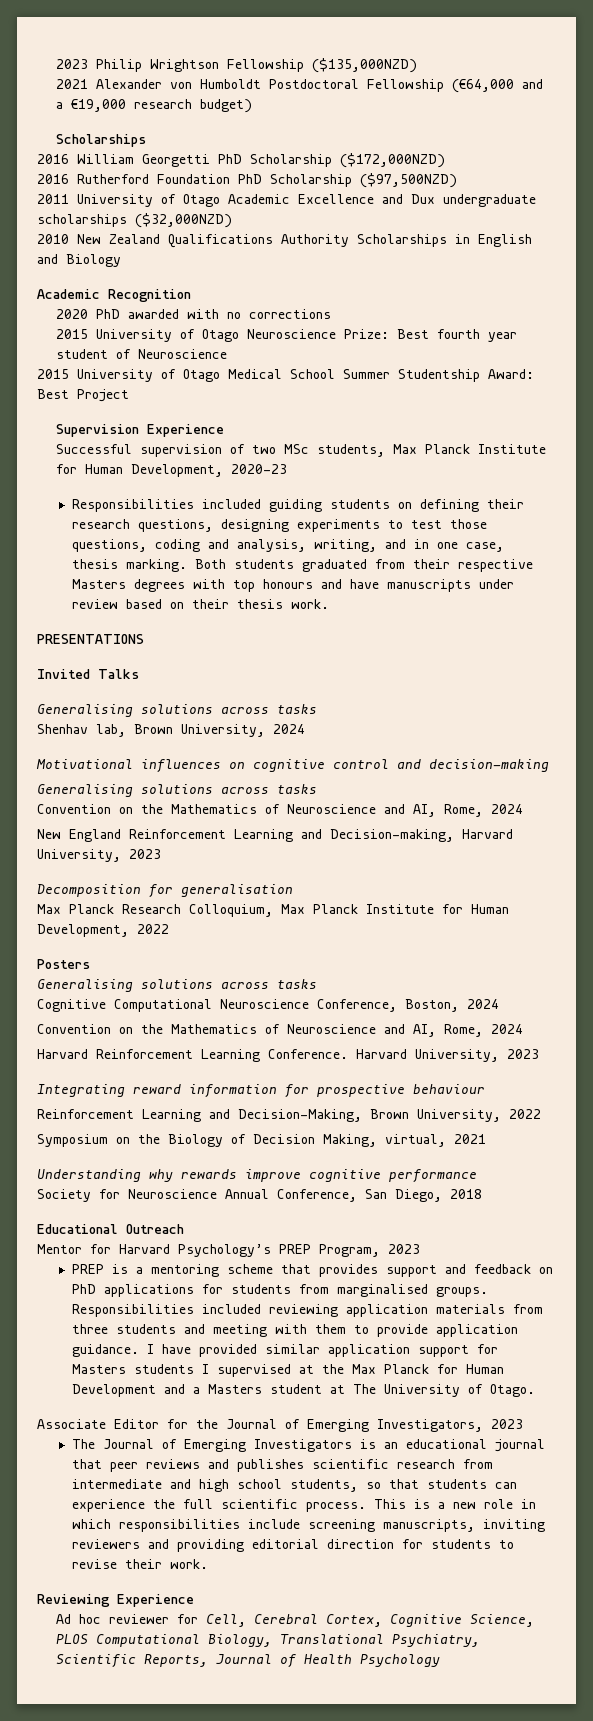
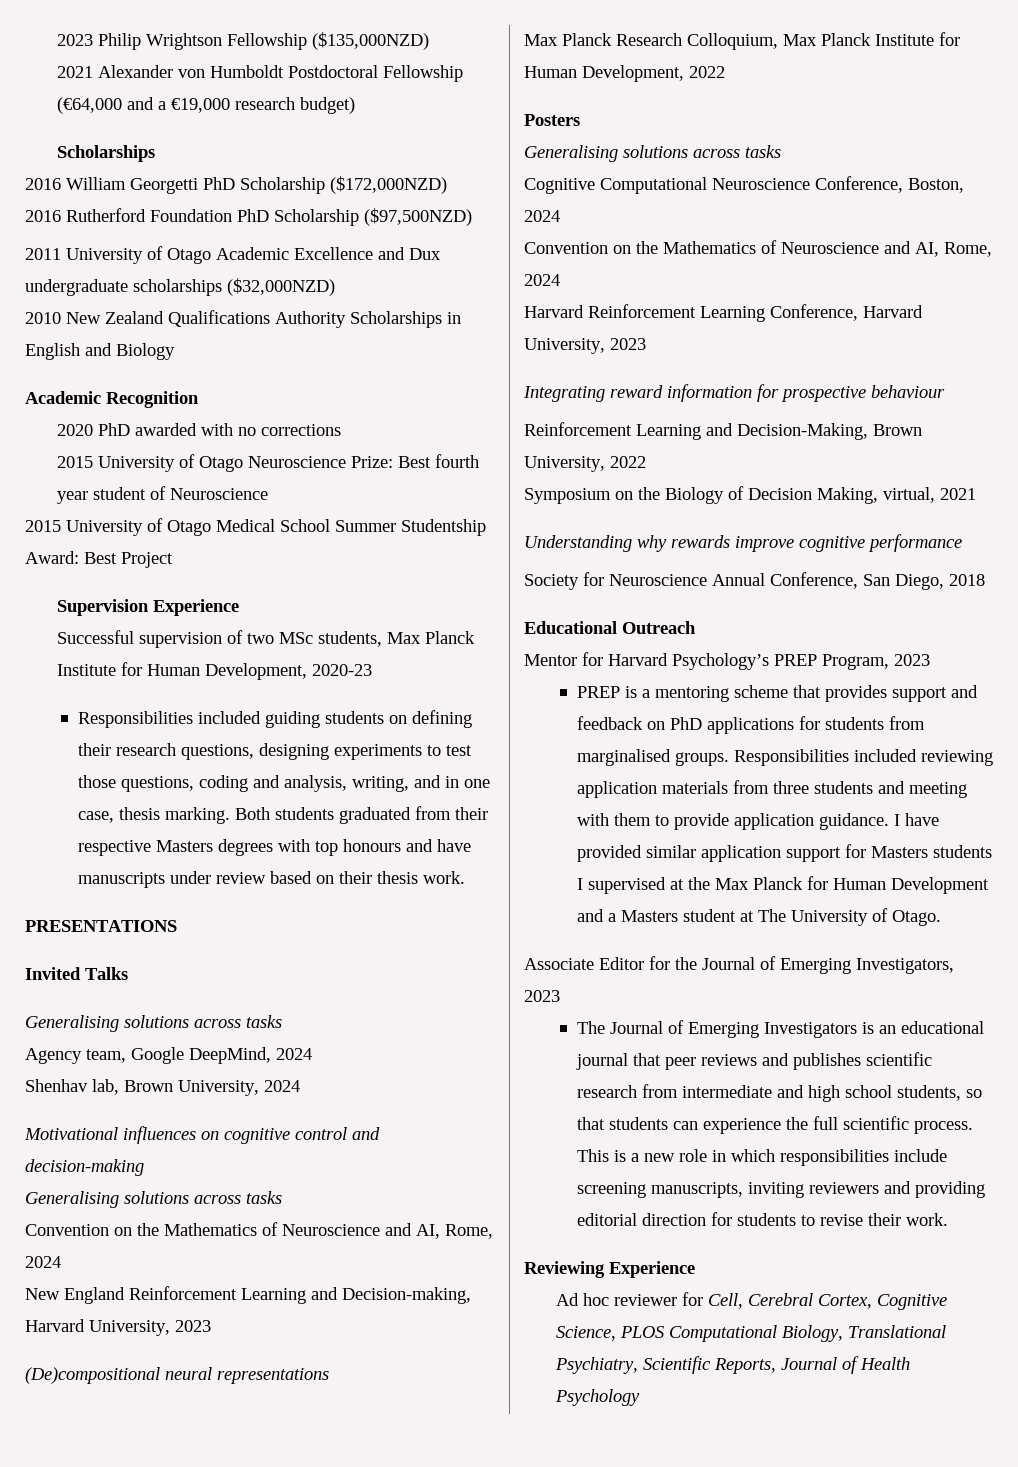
(317, 709) none -> [25,1047,312,1064] // Agency team, Google DeepMind, 2024
[37,884,293,898] Decomposition for generalisation -> [25,1367,329,1384] (De)compositional neural representations
[268,1049,348,1059] Conference. -> [770,304,858,321] Conference,

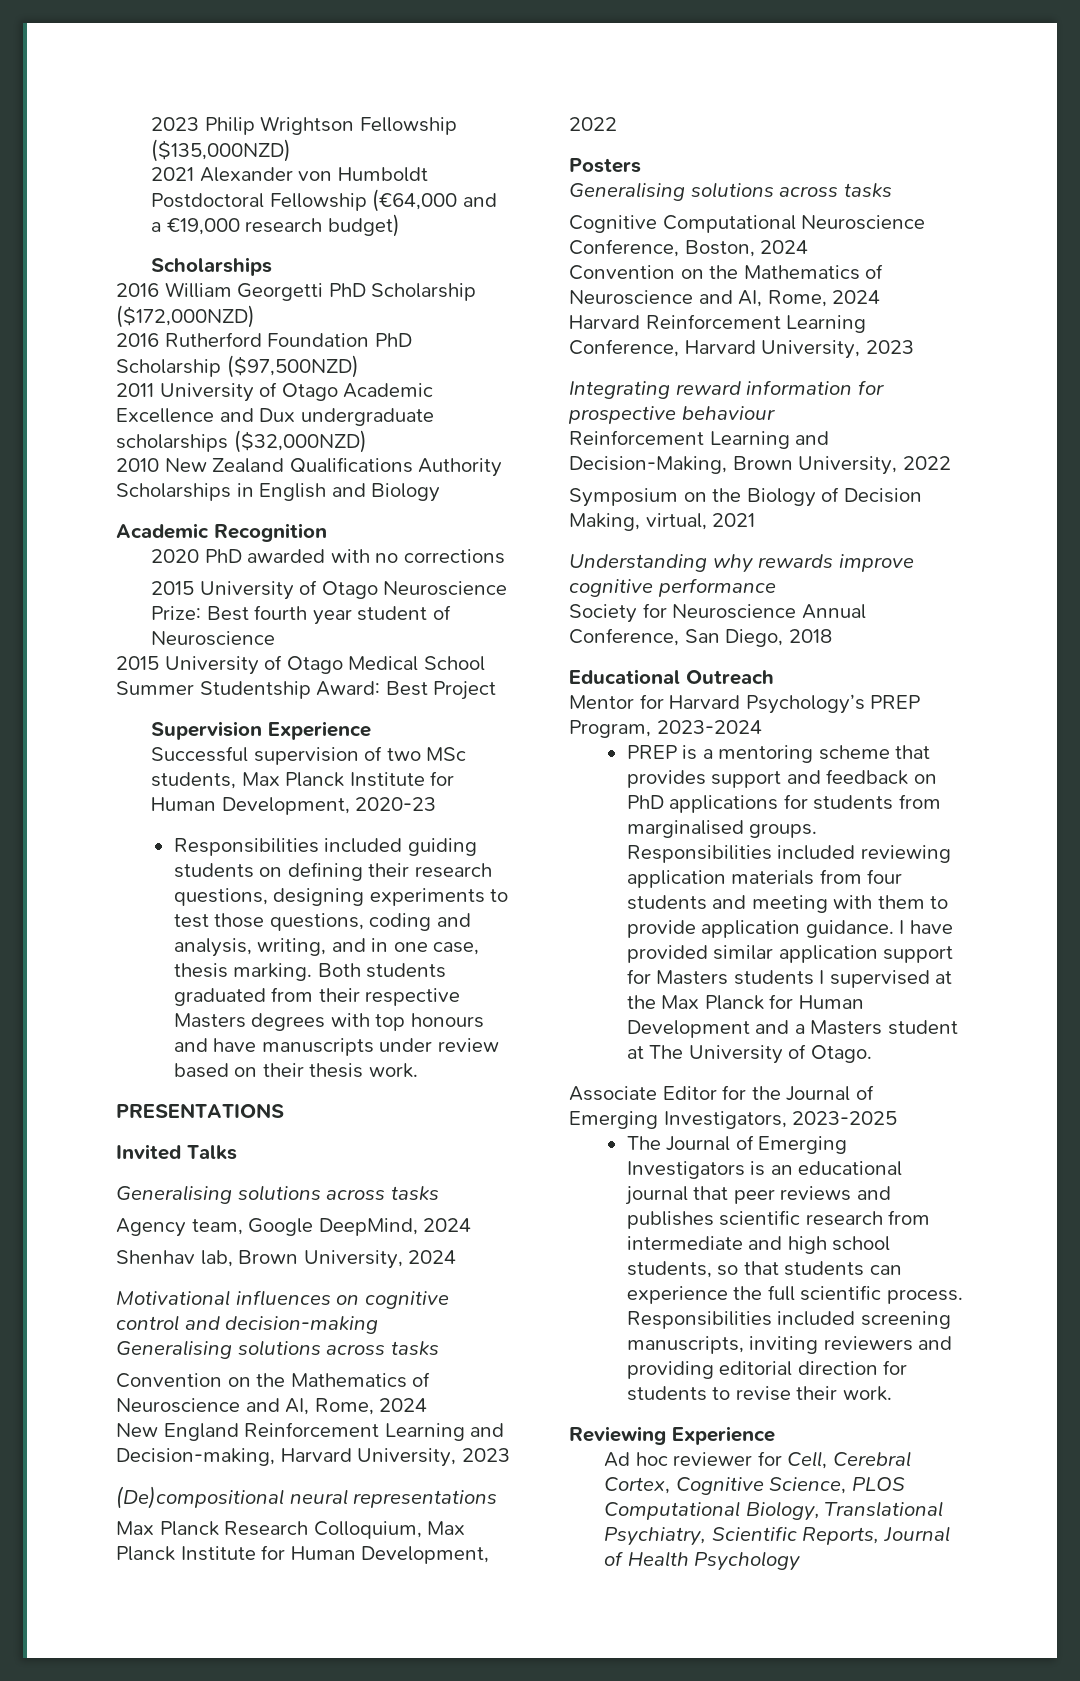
[894,654,930,666] 2023 -> [656,720,762,734] 2023-2024
[772,781,809,794] three -> [867,869,903,884] four
[524,990,560,1002] 2023 -> [792,1111,898,1125] 2023-2025
[576,1149,947,1166] This is a new role in which responsibilities include -> [626,1311,856,1329] Responsibilities included

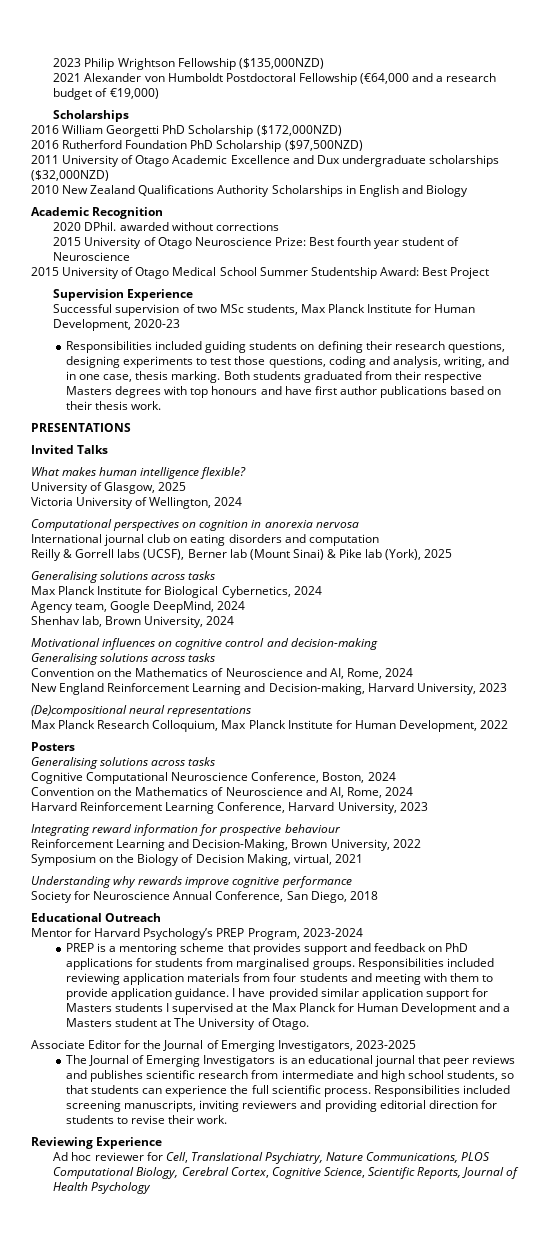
[166,214,400,237] €19,000 research budget) -> [446,73,497,82] [53,88,159,100] research budget of €19,000)
[204,549,399,563] PhD awarded with no -> [84,222,213,231] DPhil. awarded without
[261,1038,499,1056] manuscripts under review -> [314,386,447,398] first author publications
[116,1185,439,1204] Generalising solutions across tasks -> [31,467,247,479] [31,482,187,494] [31,497,243,509] [31,519,359,531] [31,534,379,546] [31,549,453,561] [31,571,216,583] [31,586,322,598] What makes human intelligence flexible? // University of Glasgow, 2025 // Victoria University of Wellington, 2024 // Computational perspectives on cognition in anorexia nervosa // International journal club on eating disorders and computation // Reilly & Gorrell labs (UCSF), Berner lab (Mount Sinai) & Pike lab (York), 2025 // Generalising solutions across tasks // Max Planck Institute for Biological Cybernetics, 2024
[832,1451,911,1467] [604,1477,905,1495] [604,1501,944,1521] [604,1527,707,1546] Cerebral Cortex, Cognitive Science, PLOS Computational Biology, Translational Psychiatry, -> [190,1152,491,1164] [53,1167,365,1179] Translational Psychiatry, Nature Communications, PLOS Computational Biology, Cerebral Cortex, Cognitive Science,

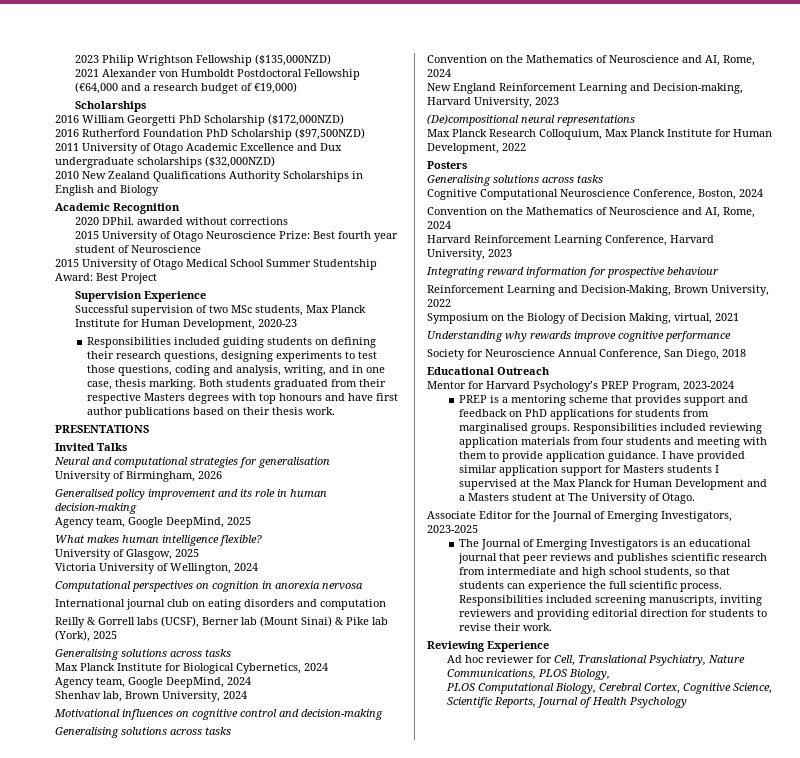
(109, 449) none -> [54,457,330,468] [55,471,222,482] [55,489,327,500] [55,503,137,514] [55,517,251,528] // Neural and computational strategies for generalisation // University of Birmingham, 2026 // Generalised policy improvement and its role in human decision-making // Agency team, Google DeepMind, 2025
(491, 1156) none -> [568,669,610,680] [445,683,476,691] Biology, // PLOS

